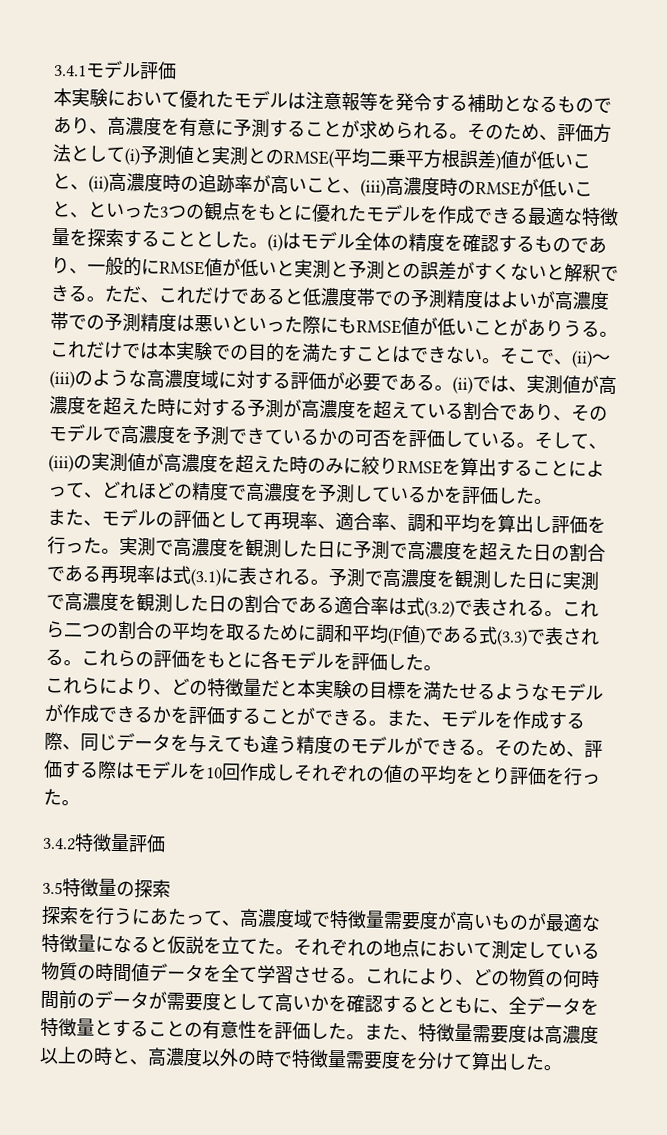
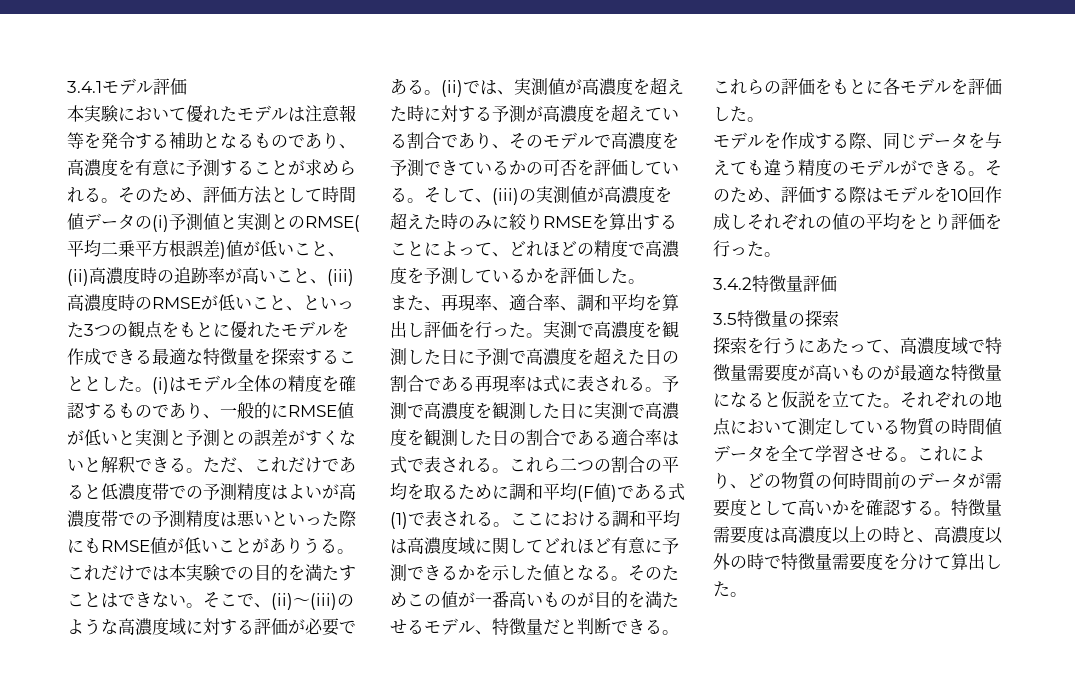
(125, 154) none -> [322,186,356,203] [67,213,152,230] 時間値データの
[101,508,264,529] モデルの評価として -> (441, 308) none
[190,568,221,587] (3.1) -> (560, 384) none
[424,600,455,618] (3.2) -> (407, 465) none
[496,627,600,647] [45,648,100,666] (3.3)で表される。こ -> [390,510,680,529] [390,537,679,555] [390,564,679,582] [390,591,679,608] [390,617,679,636] [713,80,730,94] (1)で表される。ここにおける調和平均は高濃度域に関してどれほど有意に予測できるかを示した値となる。そのためこの値が一番高いものが目的を満たせるモデル、特徴量だと判断できる。こ
[45,677,604,702] [44,703,441,728] これらにより、どの特徴量だと本実験の目標を満たせるようなモデルが作成できるかを評価することができる。また、 -> (764, 119) none
[418,996,599,1016] [40,1017,419,1042] とともに、全データを特徴量とすることの有意性を評価した。また、 -> [934,511,951,516] 。

